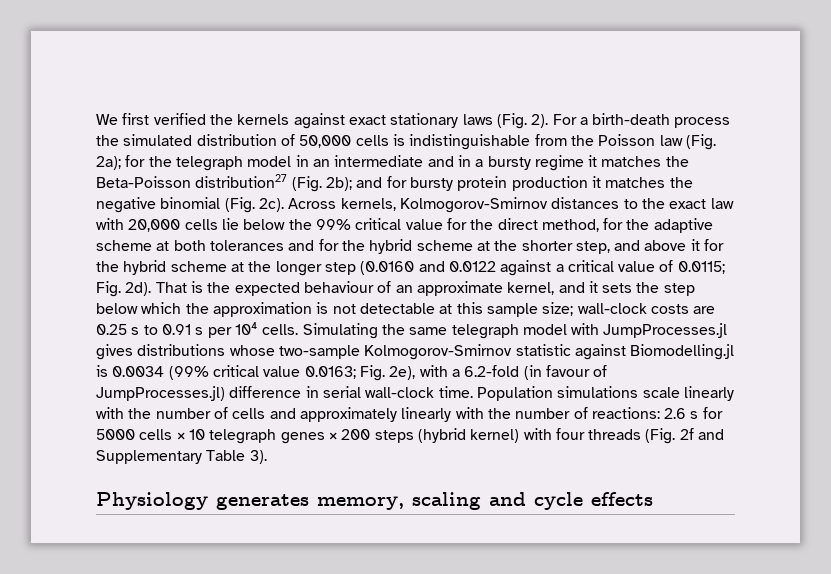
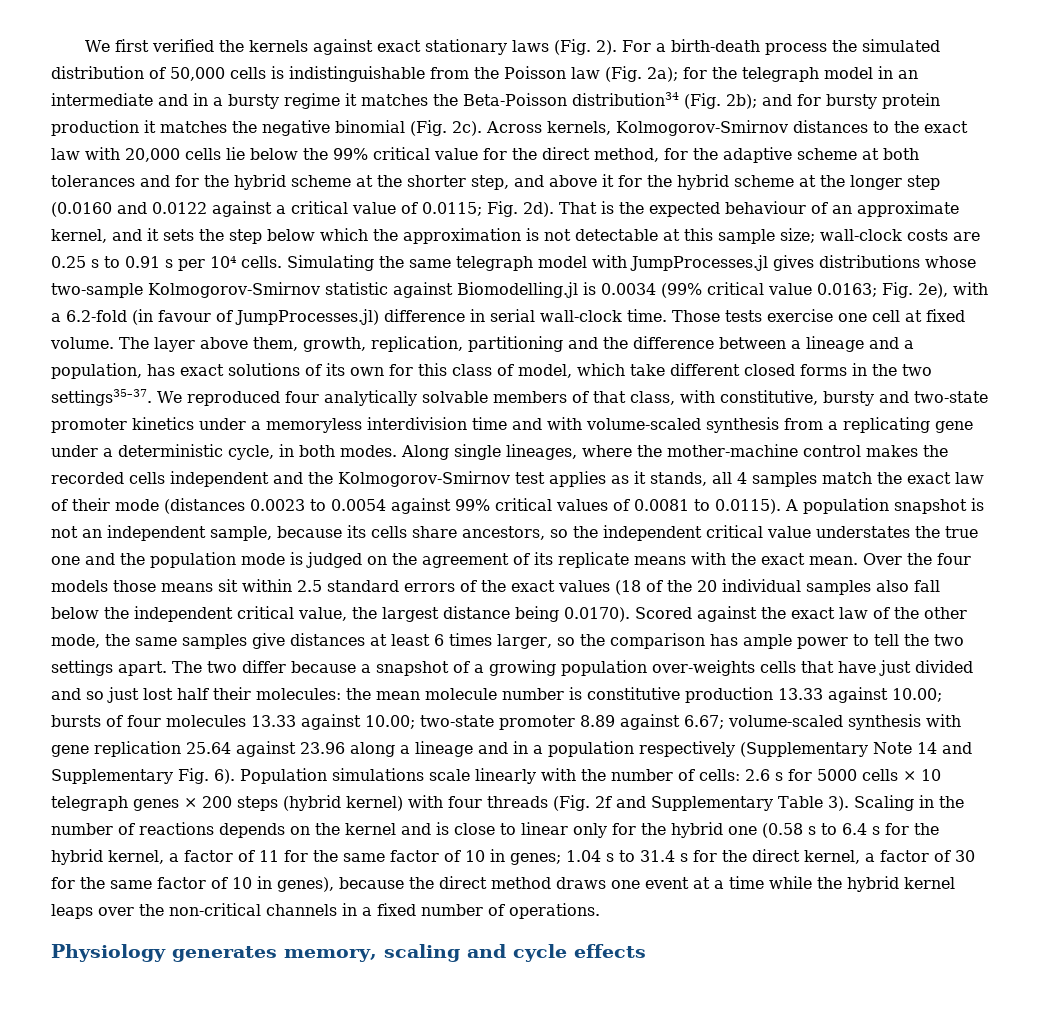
[195,174,288,188] distribution27 -> [572,92,679,106] distribution34
(473, 392) none -> [672,309,965,322] [50,336,914,352] [51,363,932,379] [51,389,988,406] [51,417,973,433] [51,444,948,460] [51,471,984,487] [51,498,984,514] [51,525,978,541] [51,552,971,568] [51,579,940,595] [51,606,967,622] [51,633,964,649] [51,660,973,676] [51,687,942,703] [51,714,961,730] [51,741,972,757] [51,768,235,784] Those tests exercise one cell at fixed volume. The layer above them, growth, replication, partitioning and the difference between a lineage and a population, has exact solutions of its own for this class of model, which take different closed forms in the two settings35–37. We reproduced four analytically solvable members of that class, with constitutive, bursty and two-state promoter kinetics under a memoryless interdivision time and with volume-scaled synthesis from a replicating gene under a deterministic cycle, in both modes. Along single lineages, where the mother-machine control makes the recorded cells independent and the Kolmogorov-Smirnov test applies as it stands, all 4 samples match the exact law of their mode (distances 0.0023 to 0.0054 against 99% critical values of 0.0081 to 0.0115). A population snapshot is not an independent sample, because its cells share ancestors, so the independent critical value understates the true one and the population mode is judged on the agreement of its replicate means with the exact mean. Over the four models those means sit within 2.5 standard errors of the exact values (18 of the 20 individual samples also fall below the independent critical value, the largest distance being 0.0170). Scored against the exact law of the other mode, the same samples give distances at least 6 times larger, so the comparison has ample power to tell the two settings apart. The two differ because a snapshot of a growing population over-weights cells that have just divided and so just lost half their molecules: the mean molecule number is constitutive production 13.33 against 10.00; bursts of four molecules 13.33 against 10.00; two-state promoter 8.89 against 6.67; volume-scaled synthesis with gene replication 25.64 against 23.96 along a lineage and in a population respectively (Supplementary Note 14 and Supplementary Fig. 6).
[232,407,660,422] cells and approximately linearly with the number of reactions: -> [699,769,740,781] cells:
(267, 457) none -> [853,795,964,811] [51,822,939,838] [51,849,975,865] [51,876,955,892] [51,903,600,919] Scaling in the number of reactions depends on the kernel and is close to linear only for the hybrid one (0.58 s to 6.4 s for the hybrid kernel, a factor of 11 for the same factor of 10 in genes; 1.04 s to 31.4 s for the direct kernel, a factor of 30 for the same factor of 10 in genes), because the direct method draws one event at a time while the hybrid kernel leaps over the non-critical channels in a fixed number of operations.

